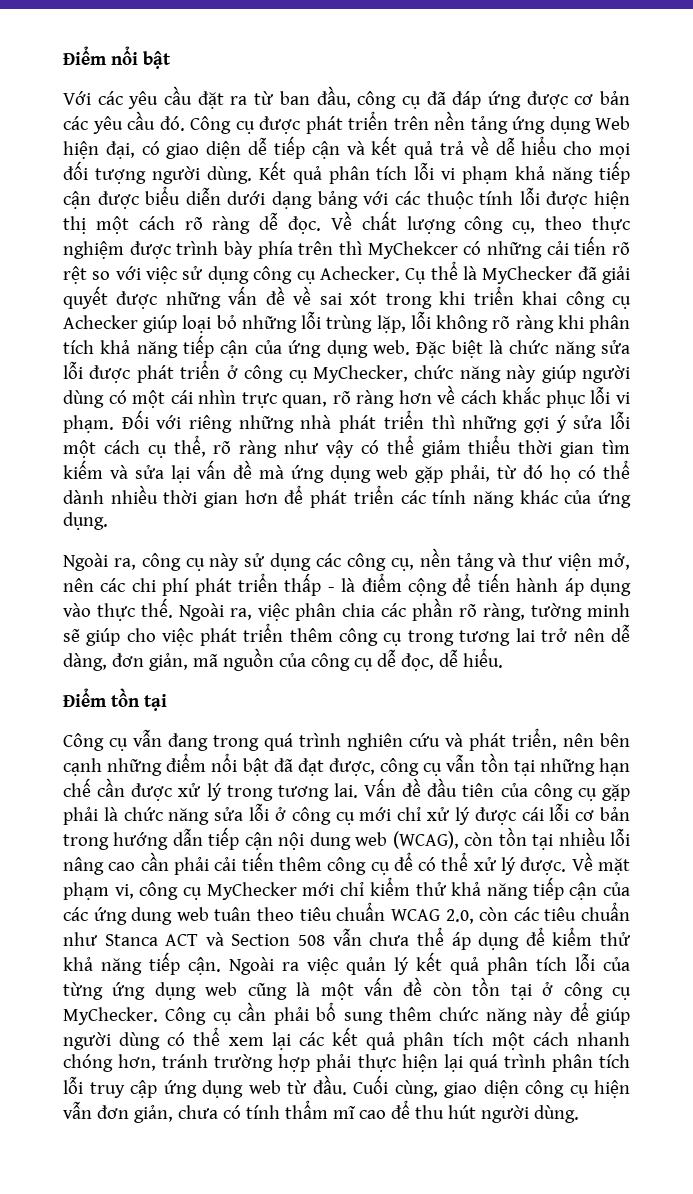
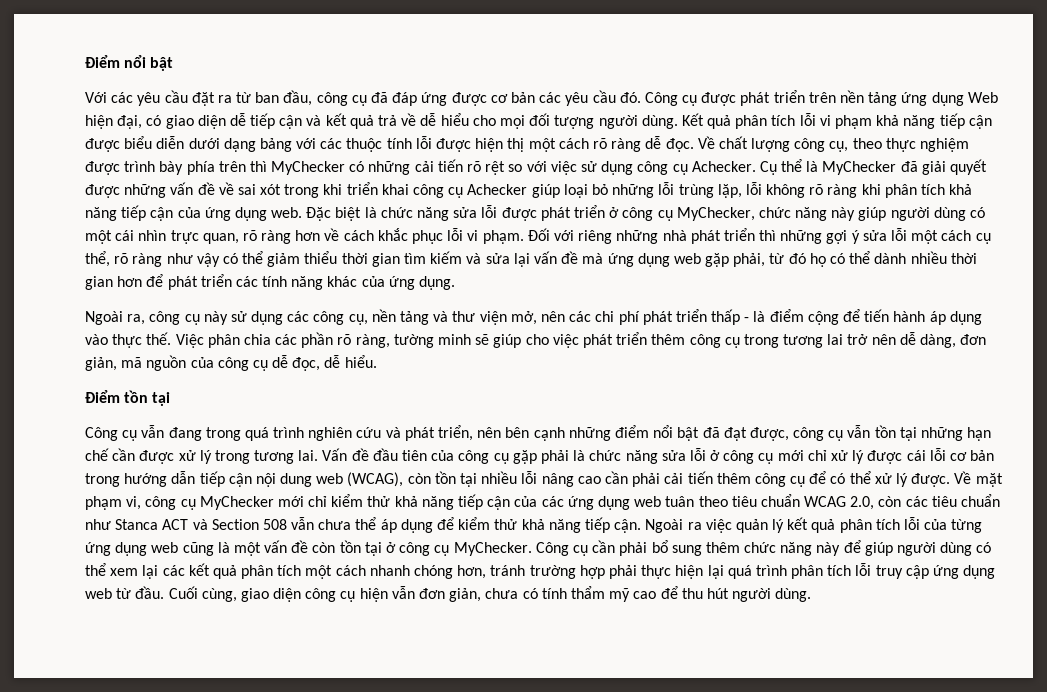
[367,241,458,259] MyChekcer -> [271,161,346,175] MyChecker
[179,603,289,621] Ngoài ra, việc -> [175,334,204,348] Việc
[131,907,173,925] dung -> [597,496,630,510] dụng
[332,1106,356,1119] mĩ -> [609,588,631,602] mỹ

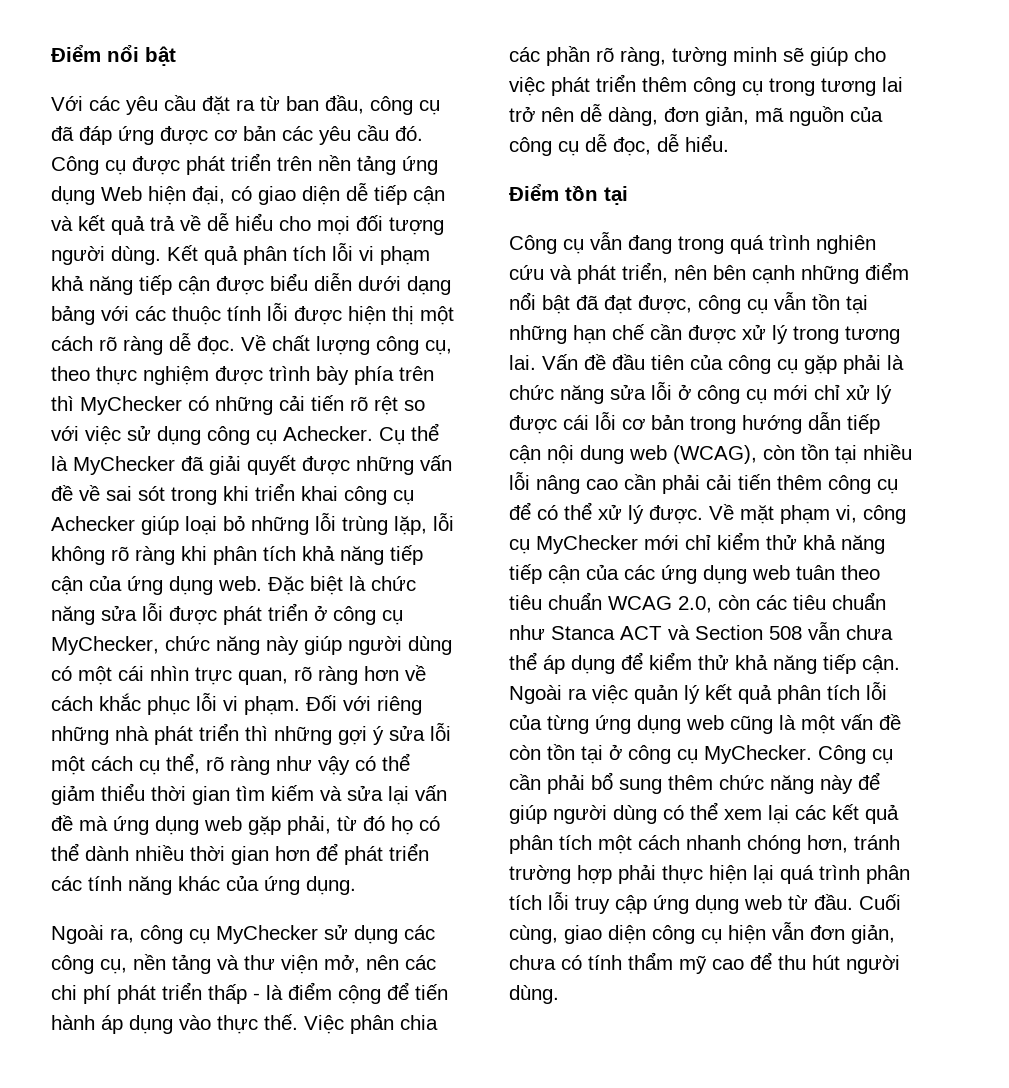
[260,184,282,195] xót -> [138,486,165,501] sót
[203,311,228,325] này -> [216,925,318,944] MyChecker

